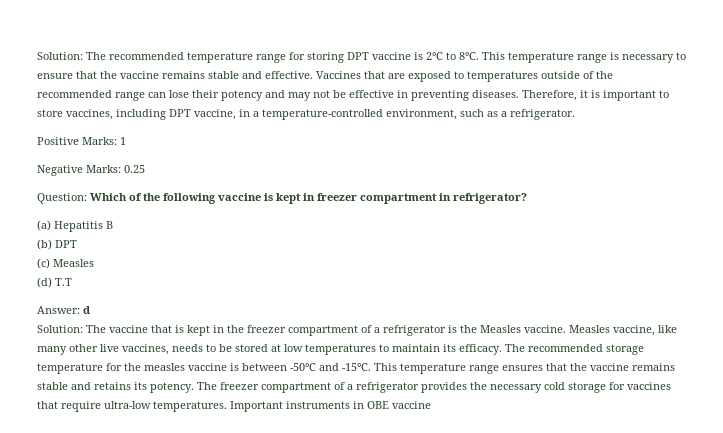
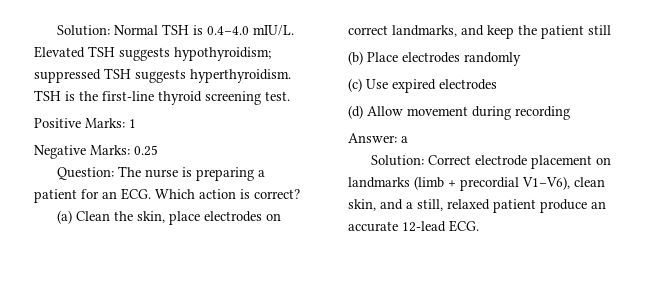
[37,52,686,63] [37,71,613,82] [37,90,669,101] [37,109,575,120] Solution: The recommended temperature range for storing DPT vaccine is 2°C to 8°C. This temperature range is necessary to ensure that the vaccine remains stable and effective. Vaccines that are exposed to temperatures outside of the recommended range can lose their potency and may not be effective in preventing diseases. Therefore, it is important to store vaccines, including DPT vaccine, in a temperature-controlled environment, such as a refrigerator. -> [57,24,295,36] [34,46,271,61] [34,68,291,83] [34,90,290,105] Solution: Normal TSH is 0.4–4.0 mIU/L. Elevated TSH suggests hypothyroidism; suppressed TSH suggests hyperthyroidism. TSH is the first-line thyroid screening test.
[90,193,527,204] [37,220,113,232] [37,239,77,250] [37,258,94,269] [37,277,72,288] Which of the following vaccine is kept in freezer compartment in refrigerator? // (a) Hepatitis B // (b) DPT // (c) Measles // (d) T.T -> [118,166,266,181] [34,188,300,203] [57,210,282,225] [348,25,611,39] [348,51,521,66] [348,78,497,93] [348,105,570,120] The nurse is preparing a patient for an ECG. Which action is correct? // (a) Clean the skin, place electrodes on correct landmarks, and keep the patient still // (b) Place electrodes randomly // (c) Use expired electrodes // (d) Allow movement during recording
[83,306,90,314] [37,325,677,336] [37,344,644,355] [37,363,675,374] [37,382,671,393] [37,401,431,412] d // Solution: The vaccine that is kept in the freezer compartment of a refrigerator is the Measles vaccine. Measles vaccine, like many other live vaccines, needs to be stored at low temperatures to maintain its efficacy. The recommended storage temperature for the measles vaccine is between -50°C and -15°C. This temperature range ensures that the vaccine remains stable and retains its potency. The freezer compartment of a refrigerator provides the necessary cold storage for vaccines that require ultra-low temperatures. Important instruments in OBE vaccine -> [401,136,408,143] [371,155,612,169] [348,176,605,191] [348,199,606,213] [348,220,479,232] a // Solution: Correct electrode placement on landmarks (limb + precordial V1–V6), clean skin, and a still, relaxed patient produce an accurate 12-lead ECG.

